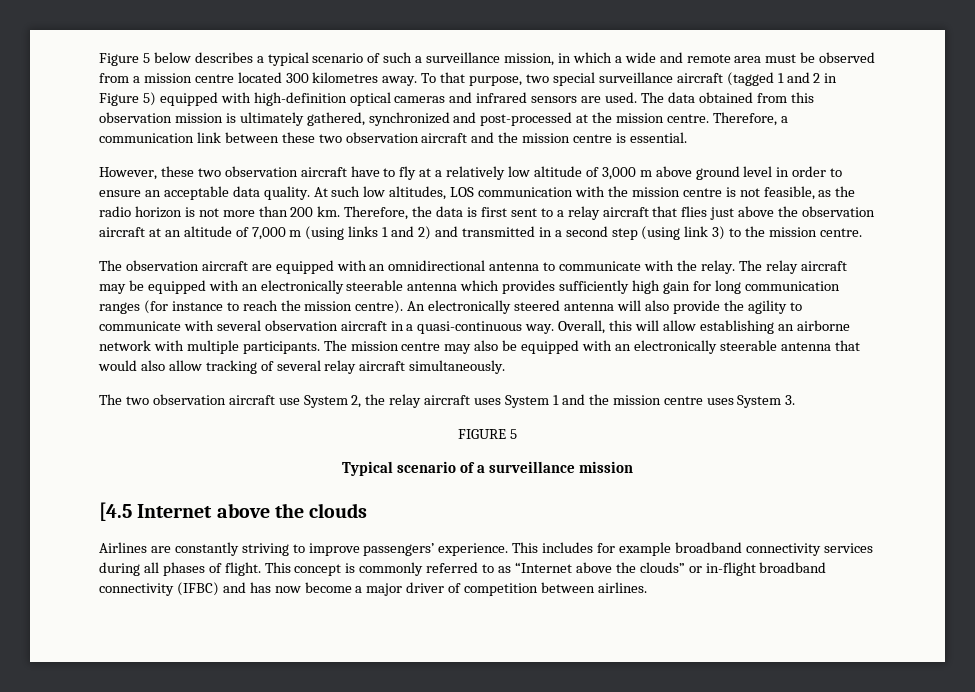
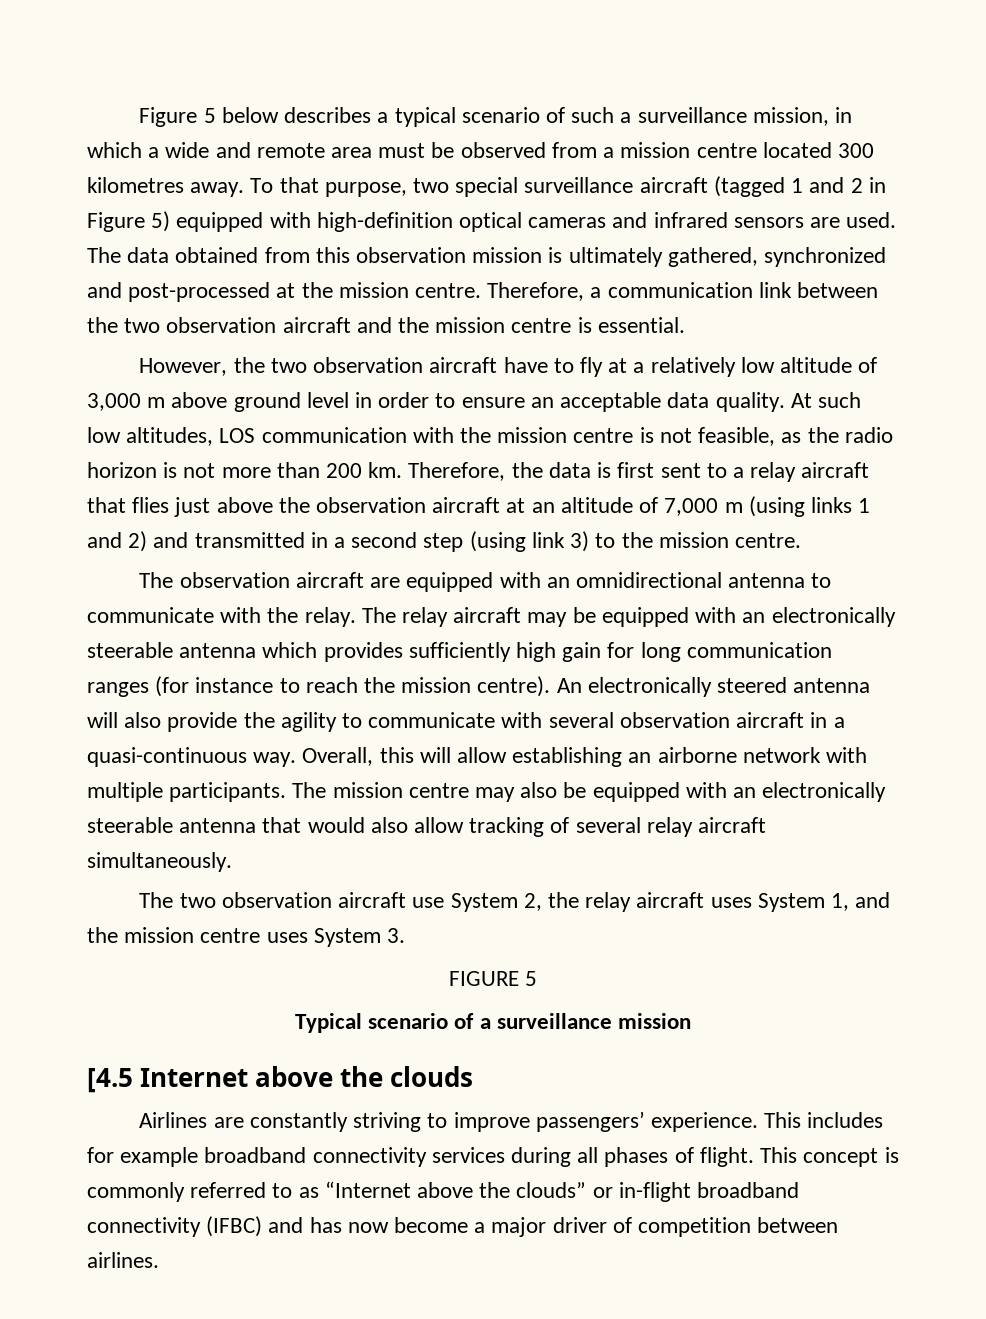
[281,132,315,143] these -> [87,317,118,333] the
[160,166,194,177] these -> [233,357,265,373] the
[552,395,559,405] 1 -> [830,893,849,911] 1,

